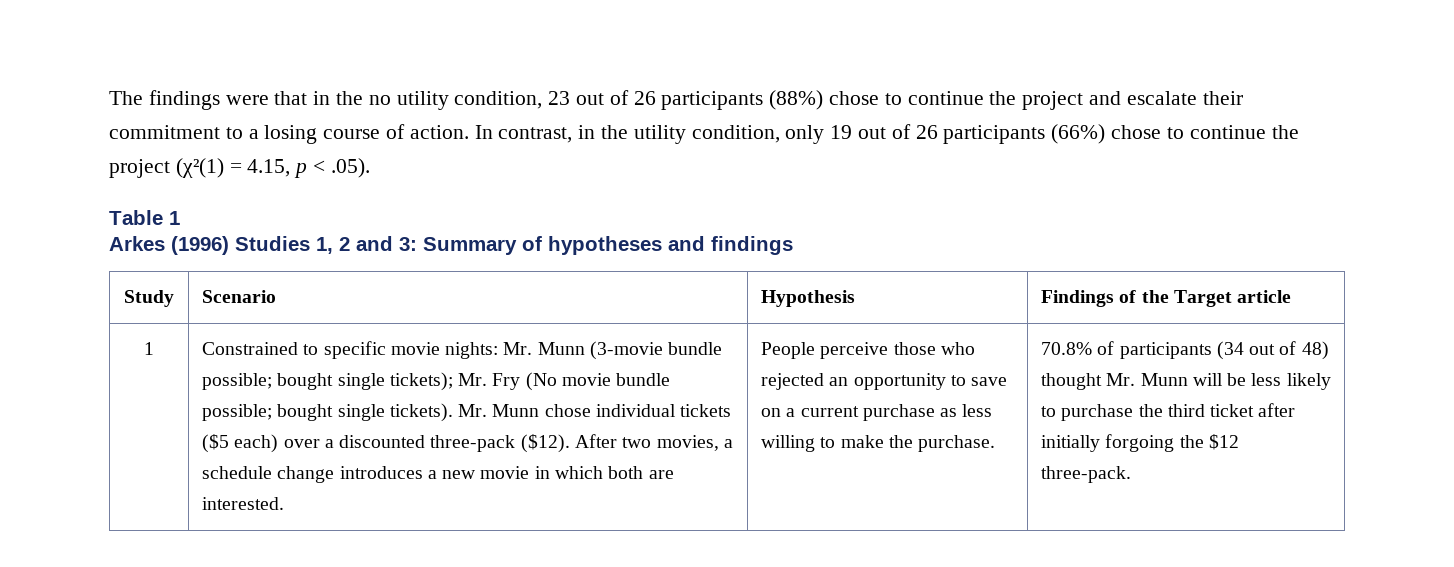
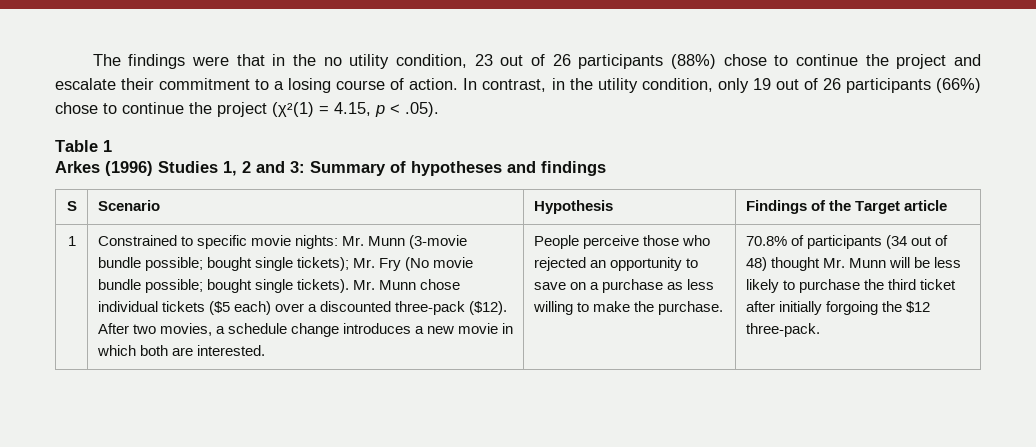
[124,290,174,307] Study -> [66,201,77,211] S
[800,406,859,417] current -> (599, 286) none

